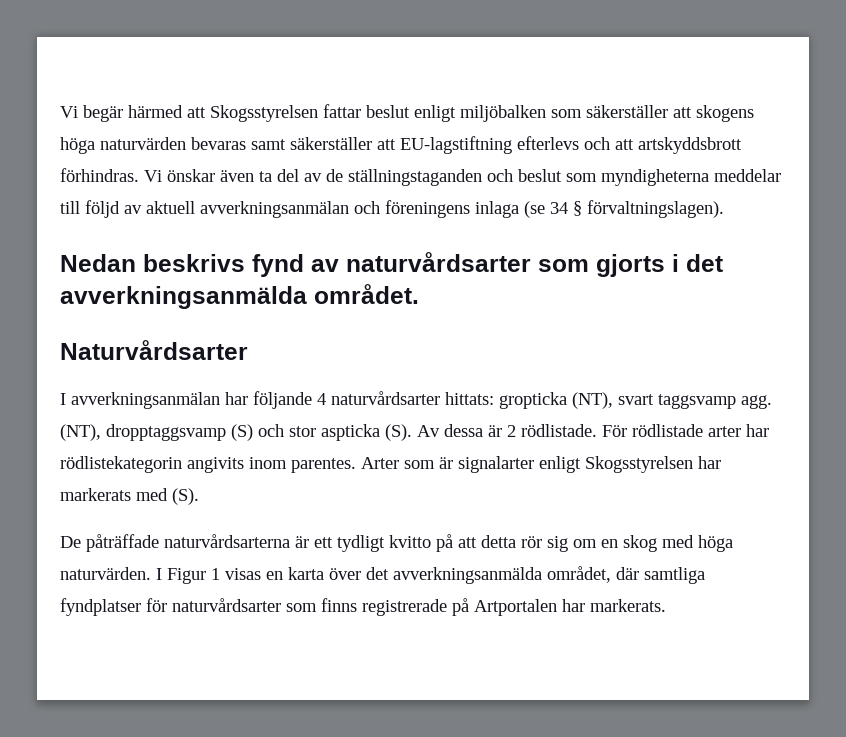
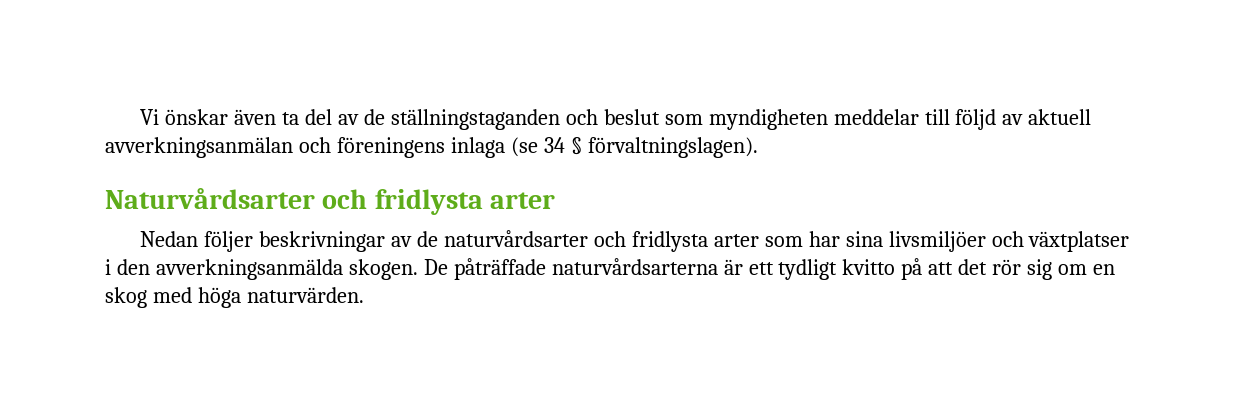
[60,104,754,122] [60,136,742,154] [60,168,162,182] Vi begär härmed att Skogsstyrelsen fattar beslut enligt miljöbalken som säkerställer att skogens höga naturvärden bevaras samt säkerställer att EU-lagstiftning efterlevs och att artskyddsbrott förhindras. Vi -> [140,109,160,125] Vi
[601,169,709,186] myndigheterna -> [708,109,828,130] myndigheten
[60,252,723,277] [60,284,419,309] [60,340,248,360] [60,391,772,409] [60,424,769,441] [60,456,721,473] [60,488,199,505] Nedan beskrivs fynd av naturvårdsarter som gjorts i det avverkningsanmälda området. // Naturvårdsarter // I avverkningsanmälan har följande 4 naturvårdsarter hittats: gropticka (NT), svart taggsvamp agg. (NT), dropptaggsvamp (S) och stor aspticka (S). Av dessa är 2 rödlistade. För rödlistade arter har rödlistekategorin angivits inom parentes. Arter som är signalarter enligt Skogsstyrelsen har markerats med (S). // -> [105,188,556,215] [140,230,1130,252] [105,259,418,280] Naturvårdsarter och fridlysta arter // Nedan följer beskrivningar av de naturvårdsarter och fridlysta arter som har sina livsmiljöer och växtplatser i den avverkningsanmälda skogen.
[481,535,516,548] detta -> [958,259,988,275] det
[156,566,705,584] [60,598,666,616] I Figur 1 visas en karta över det avverkningsanmälda området, där samtliga fyndplatser för naturvårdsarter som finns registrerade på Artportalen har markerats. -> (364, 295) none

